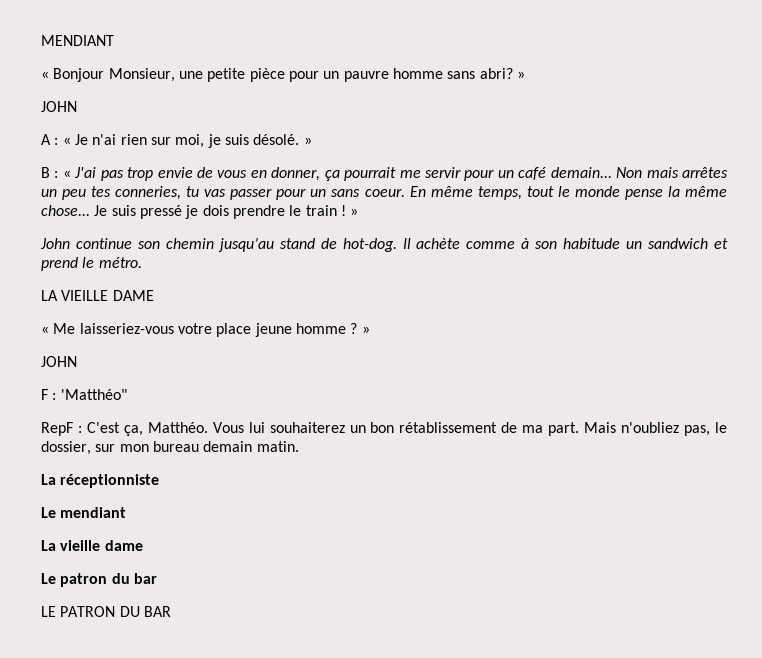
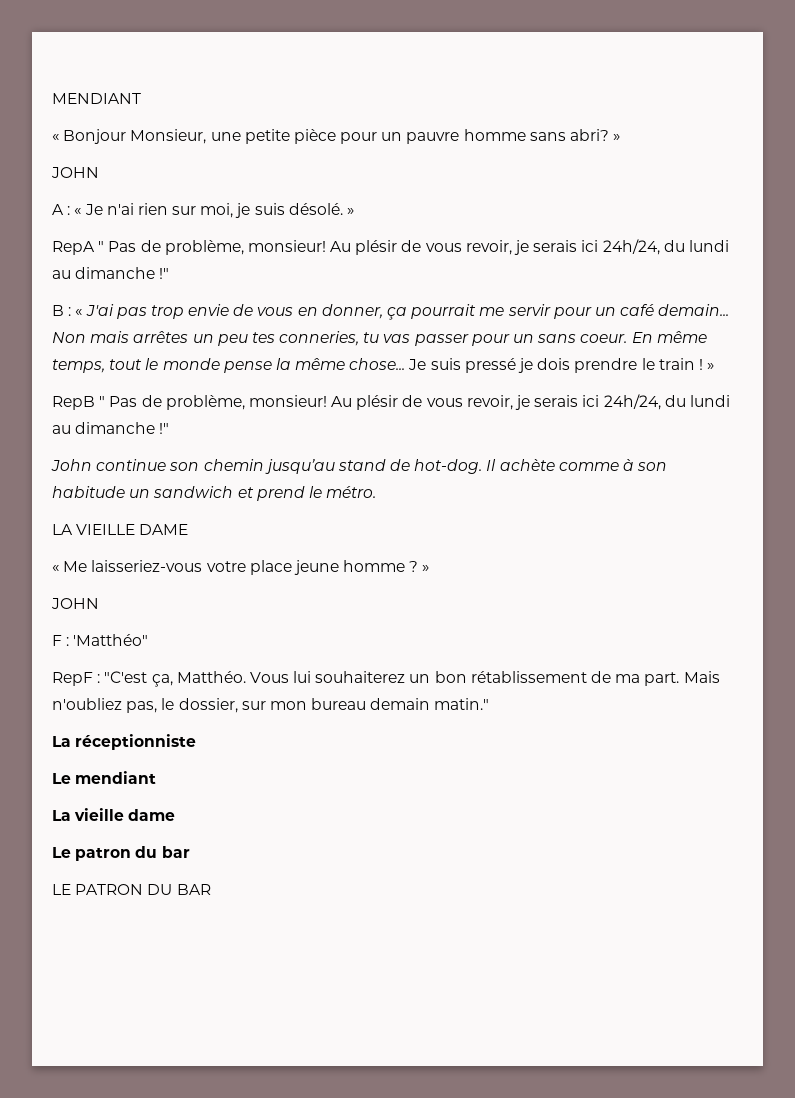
(312, 141) none -> [52,239,729,255] [52,267,170,279] // RepA " Pas de problème, monsieur! Au plésir de vous revoir, je serais ici 24h/24, du lundi au dimanche !"
(359, 212) none -> [52,394,730,410] [52,422,170,434] // RepB " Pas de problème, monsieur! Au plésir de vous revoir, je serais ici 24h/24, du lundi au dimanche !"
[86,422,120,433] C'est -> [104,671,148,683] "C'est
[256,441,299,452] matin. -> [434,698,490,710] matin."

